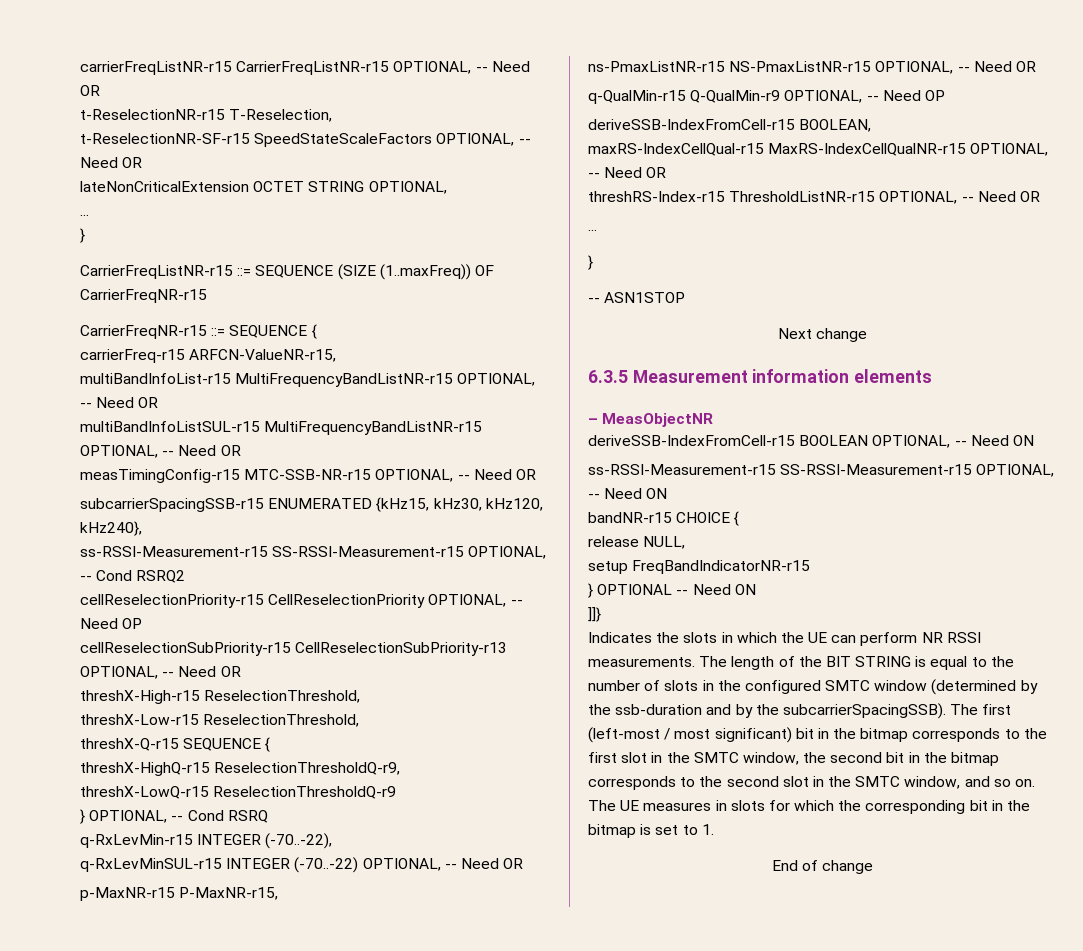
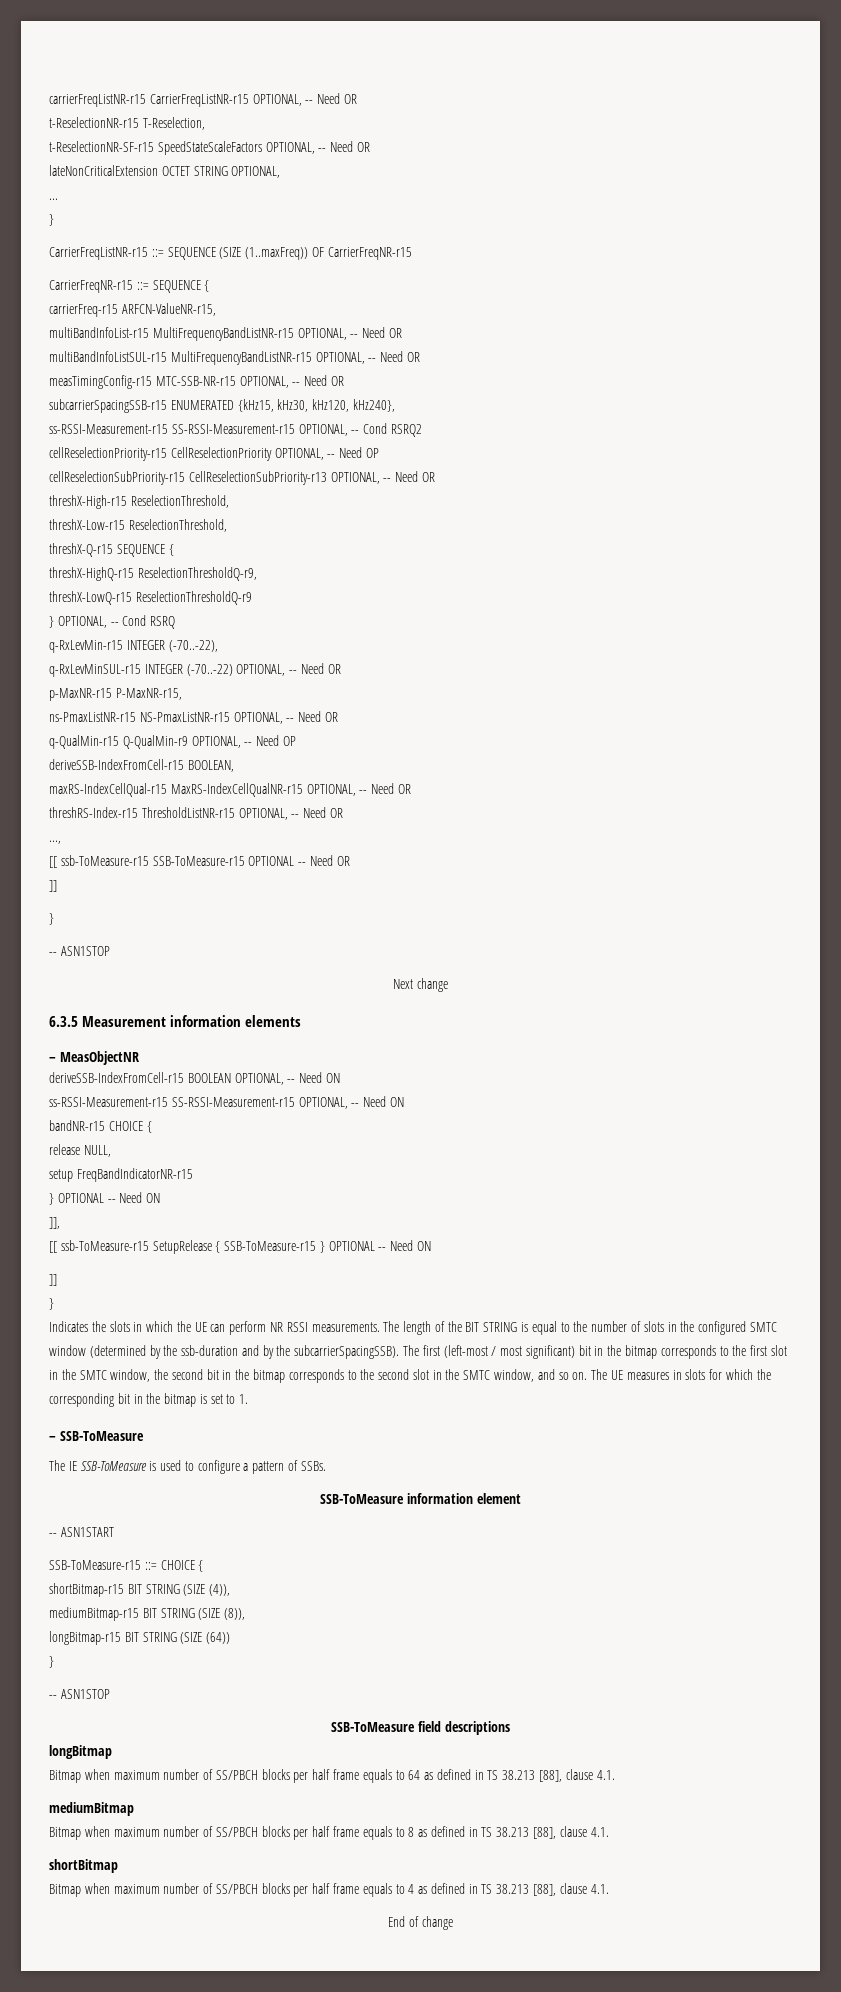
[588,229,597,231] ... -> [49,840,61,844] [49,855,350,868] [49,880,57,892] ..., // [[ ssb-ToMeasure-r15 SSB-ToMeasure-r15 OPTIONAL -- Need OR // ]]
[588,607,601,622] ]]} -> [49,1217,60,1229] [49,1240,431,1254] [49,1274,57,1286] [49,1298,54,1310] ]], // [[ ssb-ToMeasure-r15 SetupRelease { SSB-ToMeasure-r15 } OPTIONAL -- Need ON // ]] // }
(714, 829) none -> [49,1431,144,1441] [49,1460,326,1474] [320,1493,521,1504] [49,1527,114,1537] [49,1560,204,1572] [49,1583,231,1597] [49,1607,246,1621] [49,1631,231,1645] [49,1656,54,1668] [49,1689,110,1699] [331,1721,510,1735] [49,1745,112,1759] [49,1769,615,1783] [49,1802,134,1816] [49,1826,609,1840] [49,1859,118,1873] [49,1883,609,1897] // – SSB-ToMeasure // The IE SSB-ToMeasure is used to configure a pattern of SSBs. // SSB-ToMeasure information element // -- ASN1START // SSB-ToMeasure-r15 ::= CHOICE { // shortBitmap-r15 BIT STRING (SIZE (4)), // mediumBitmap-r15 BIT STRING (SIZE (8)), // longBitmap-r15 BIT STRING (SIZE (64)) // } // -- ASN1STOP // SSB-ToMeasure field descriptions // longBitmap // Bitmap when maximum number of SS/PBCH blocks per half frame equals to 64 as defined in TS 38.213 [88], clause 4.1. // mediumBitmap // Bitmap when maximum number of SS/PBCH blocks per half frame equals to 8 as defined in TS 38.213 [88], clause 4.1. // shortBitmap // Bitmap when maximum number of SS/PBCH blocks per half frame equals to 4 as defined in TS 38.213 [88], clause 4.1.

